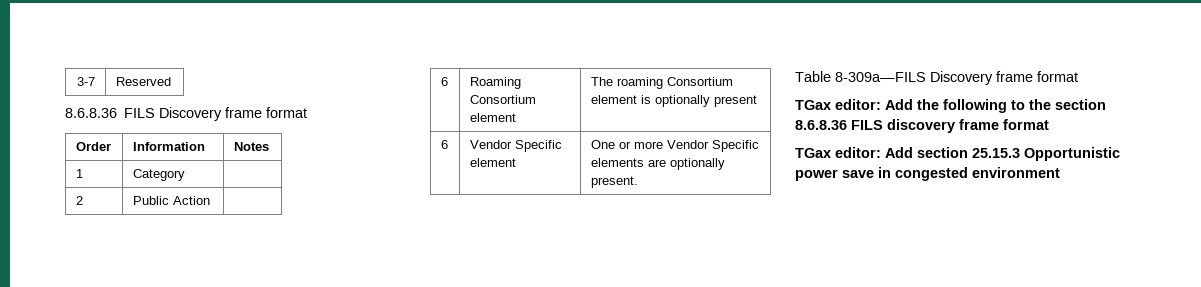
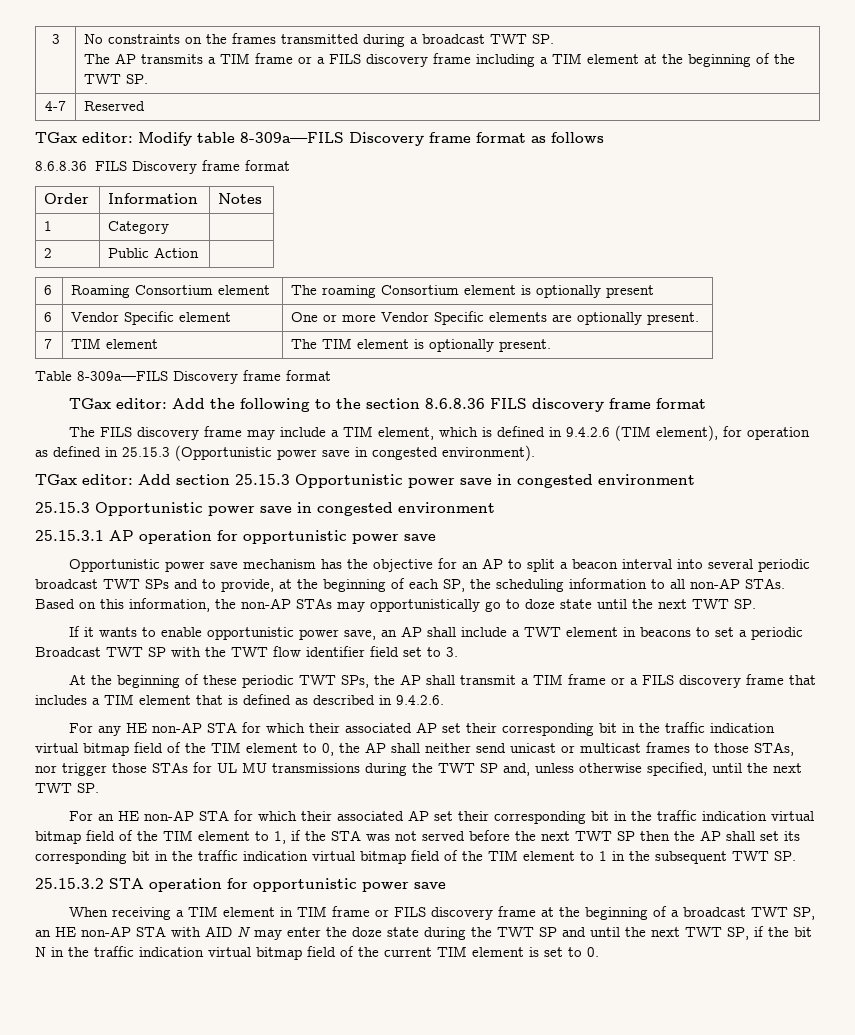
[76,77,95,86] [115,77,171,86] 3-7 | Reserved -> [51,34,60,44] [84,33,555,47] [84,53,796,67] [84,74,149,84] [45,101,66,111] [84,101,146,111] [35,132,604,146] 3 | No constraints on the frames transmitted during a broadcast TWT SP. // The AP transmits a TIM frame or a FILS discovery frame including a TIM element at the beginning of the TWT SP. // 4-7 | Reserved // TGax editor: Modify table 8-309a—FILS Discovery frame format as follows
(638, 182) none -> [44,339,53,349] [71,338,159,349] [291,338,552,352] // 7 | TIM element | The TIM element is optionally present.
(1049, 124) none -> [69,425,811,441] [35,445,535,461] // The FILS discovery frame may include a TIM element, which is defined in 9.4.2.6 (TIM element), for operation as defined in 25.15.3 (Opportunistic power save in congested environment).
(1060, 172) none -> [35,502,495,516] [35,530,436,544] [69,558,811,572] [35,578,785,592] [35,598,756,612] [69,626,804,640] [35,646,458,657] [69,674,817,688] [35,694,444,705] [69,722,776,736] [35,742,794,756] [35,762,802,776] [35,783,99,793] [69,810,815,824] [35,830,800,844] [35,850,796,864] [35,878,446,892] [69,906,816,920] [35,926,812,940] [35,946,599,960] // 25.15.3 Opportunistic power save in congested environment // 25.15.3.1 AP operation for opportunistic power save // Opportunistic power save mechanism has the objective for an AP to split a beacon interval into several periodic broadcast TWT SPs and to provide, at the beginning of each SP, the scheduling information to all non-AP STAs. Based on this information, the non-AP STAs may opportunistically go to doze state until the next TWT SP. // If it wants to enable opportunistic power save, an AP shall include a TWT element in beacons to set a periodic Broadcast TWT SP with the TWT flow identifier field set to 3. // At the beginning of these periodic TWT SPs, the AP shall transmit a TIM frame or a FILS discovery frame that includes a TIM element that is defined as described in 9.4.2.6. // For any HE non-AP STA for which their associated AP set their corresponding bit in the traffic indication virtual bitmap field of the TIM element to 0, the AP shall neither send unicast or multicast frames to those STAs, nor trigger those STAs for UL MU transmissions during the TWT SP and, unless otherwise specified, until the next TWT SP. // For an HE non-AP STA for which their associated AP set their corresponding bit in the traffic indication virtual bitmap field of the TIM element to 1, if the STA was not served before the next TWT SP then the AP shall set its corresponding bit in the traffic indication virtual bitmap field of the TIM element to 1 in the subsequent TWT SP. // 25.15.3.2 STA operation for opportunistic power save // When receiving a TIM element in TIM frame or FILS discovery frame at the beginning of a broadcast TWT SP, an HE non-AP STA with AID N may enter the doze state during the TWT SP and until the next TWT SP, if the bit N in the traffic indication virtual bitmap field of the current TIM element is set to 0.

